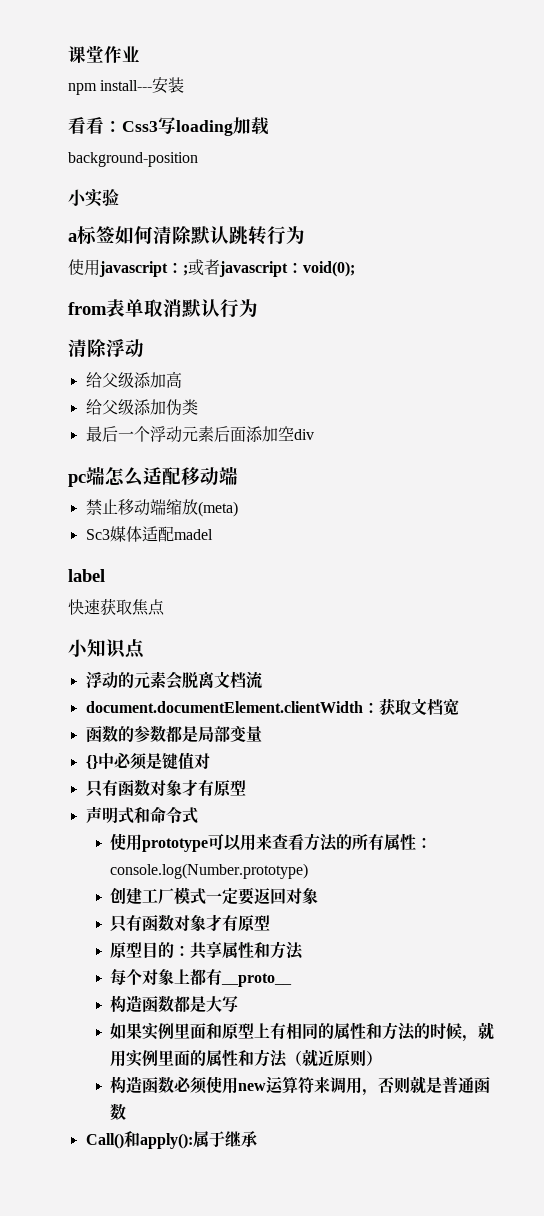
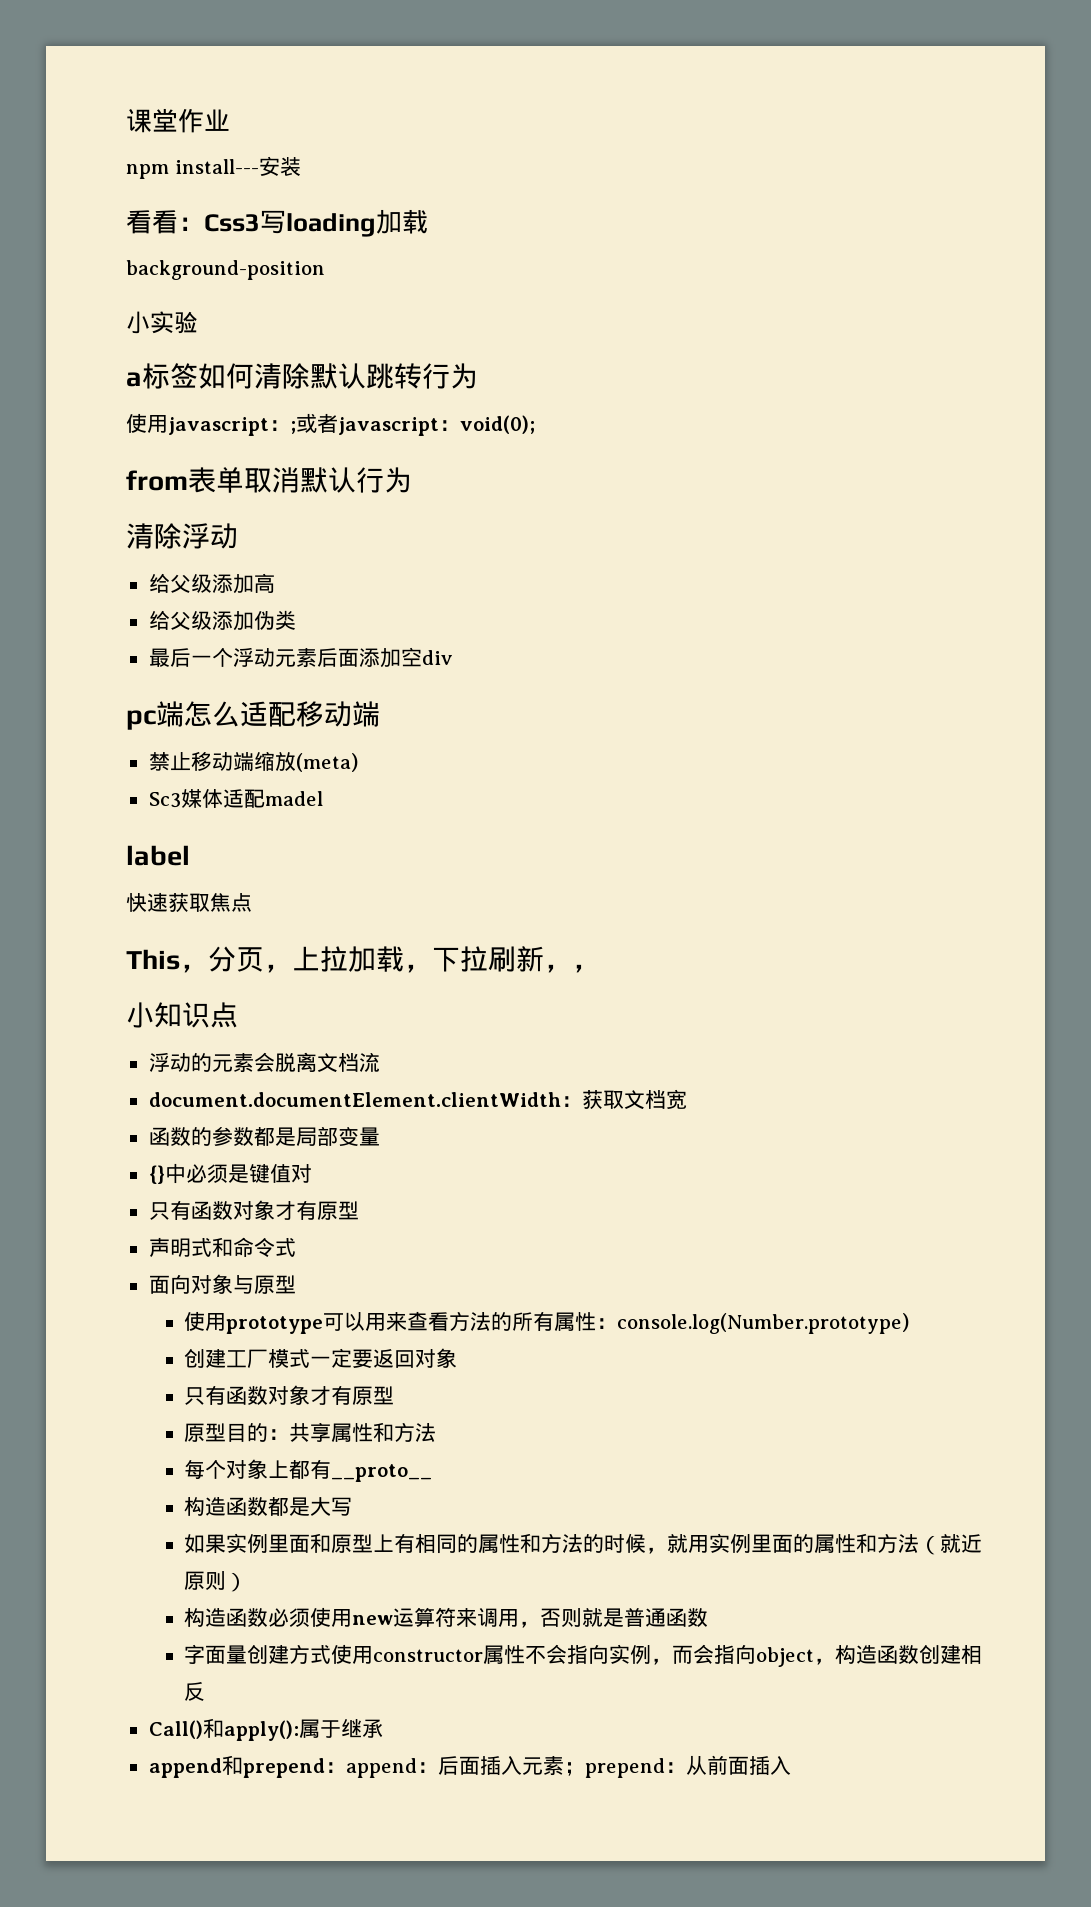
(165, 607) none -> [126,946,600,973] // This，分页，上拉加载，下拉刷新，，
(198, 815) none -> [148,1274,296,1294] // 面向对象与原型
(127, 1112) none -> [184,1644,983,1667] [184,1682,206,1701] // 字面量创建方式使用constructor属性不会指向实例，而会指向object，构造函数创建相反
(257, 1139) none -> [148,1755,791,1778] // append和prepend：append：后面插入元素；prepend：从前面插入

